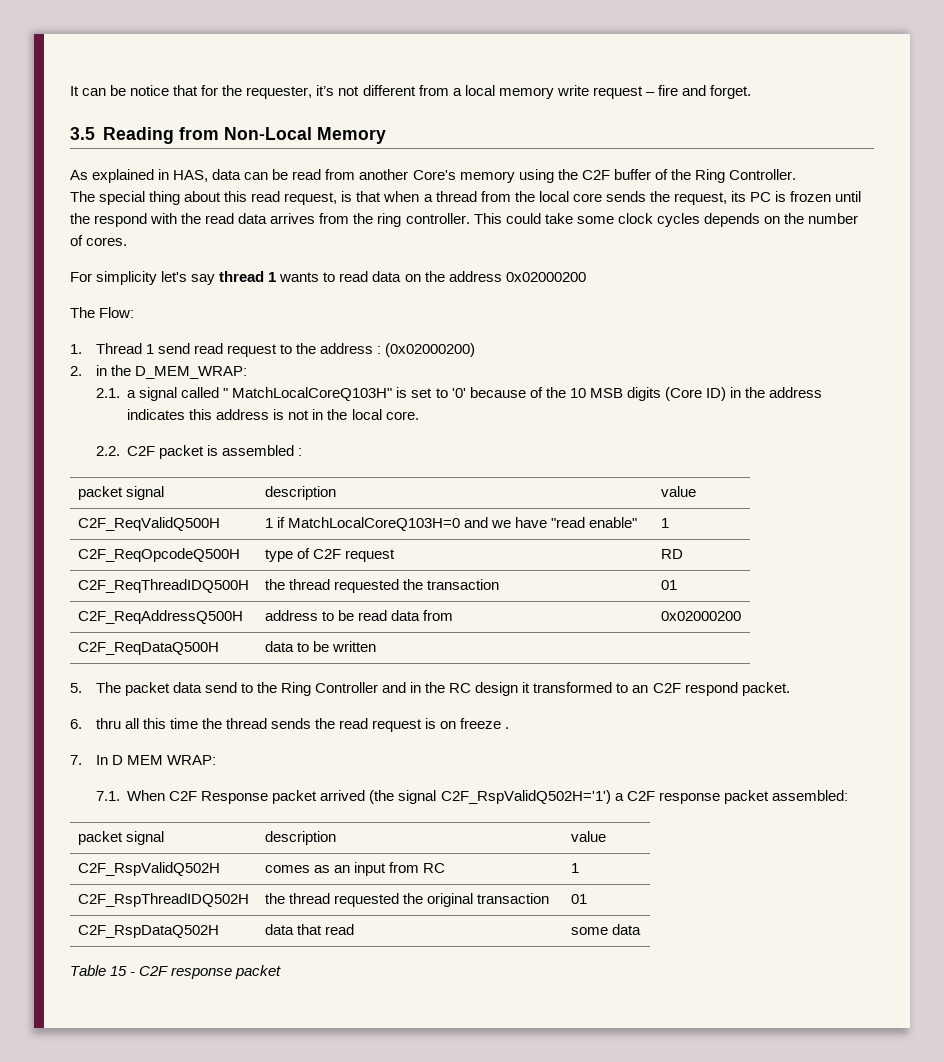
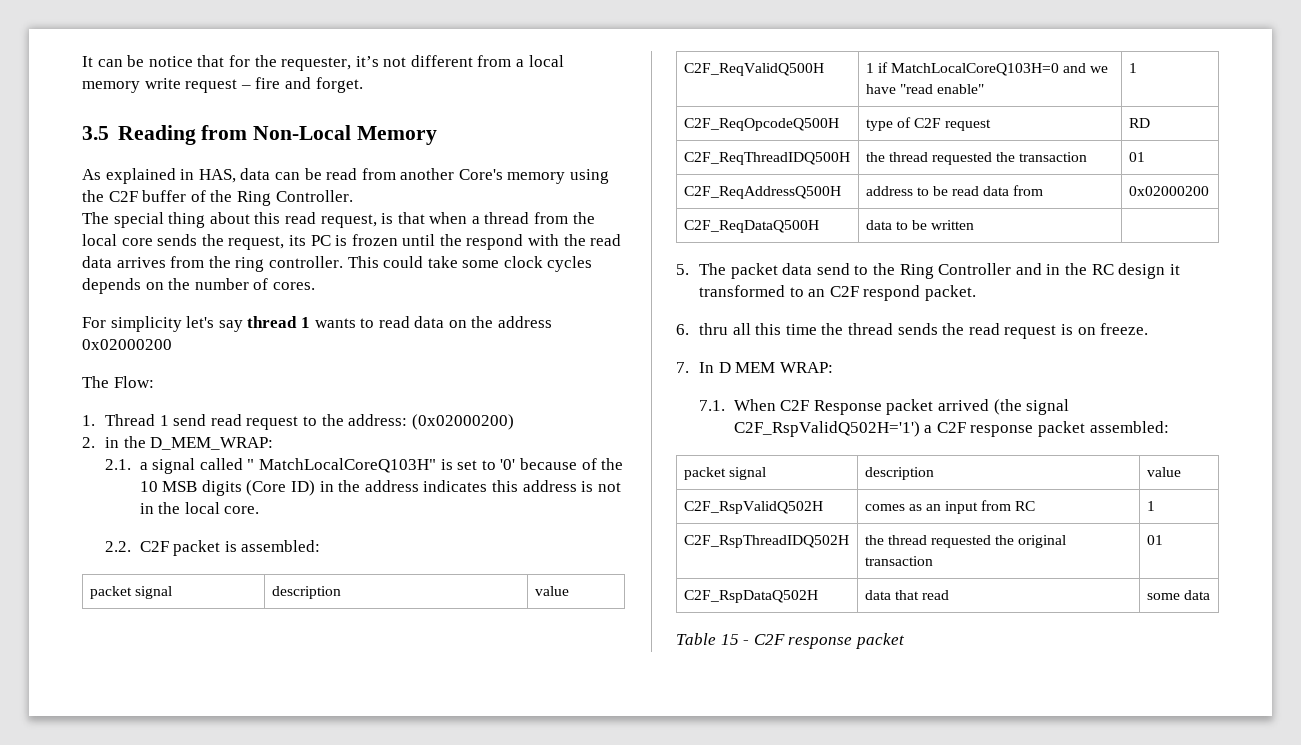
[320,343,382,354] address : -> [348,414,408,426] address:
[222,445,303,456] assembled : -> [241,540,321,552] assembled:
[460,718,510,729] freeze . -> [1100,323,1149,335] freeze.

